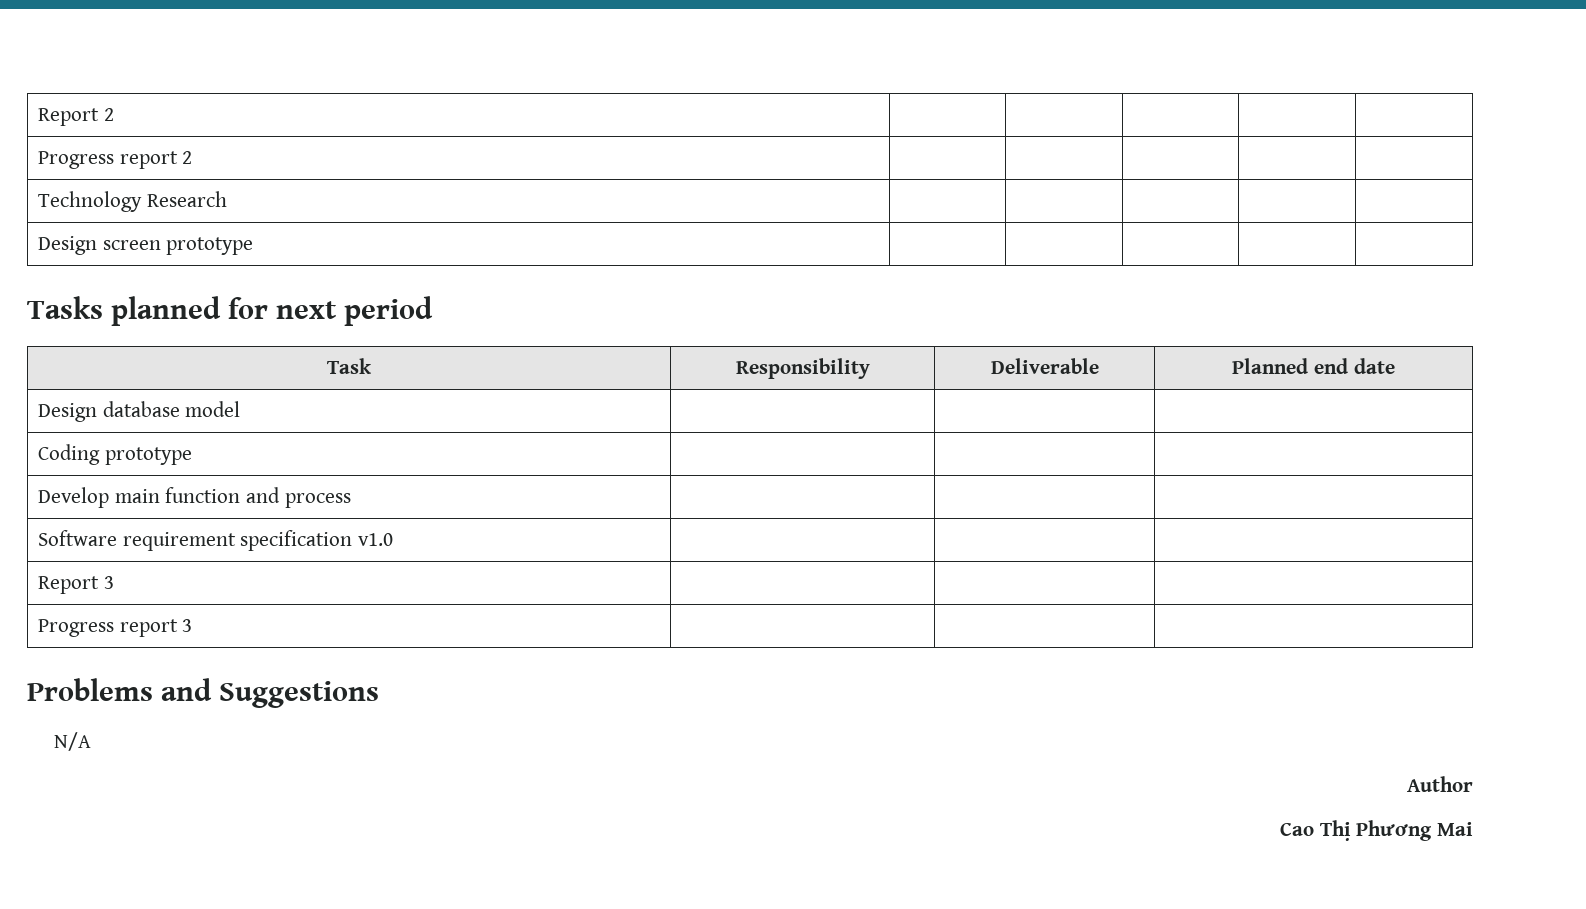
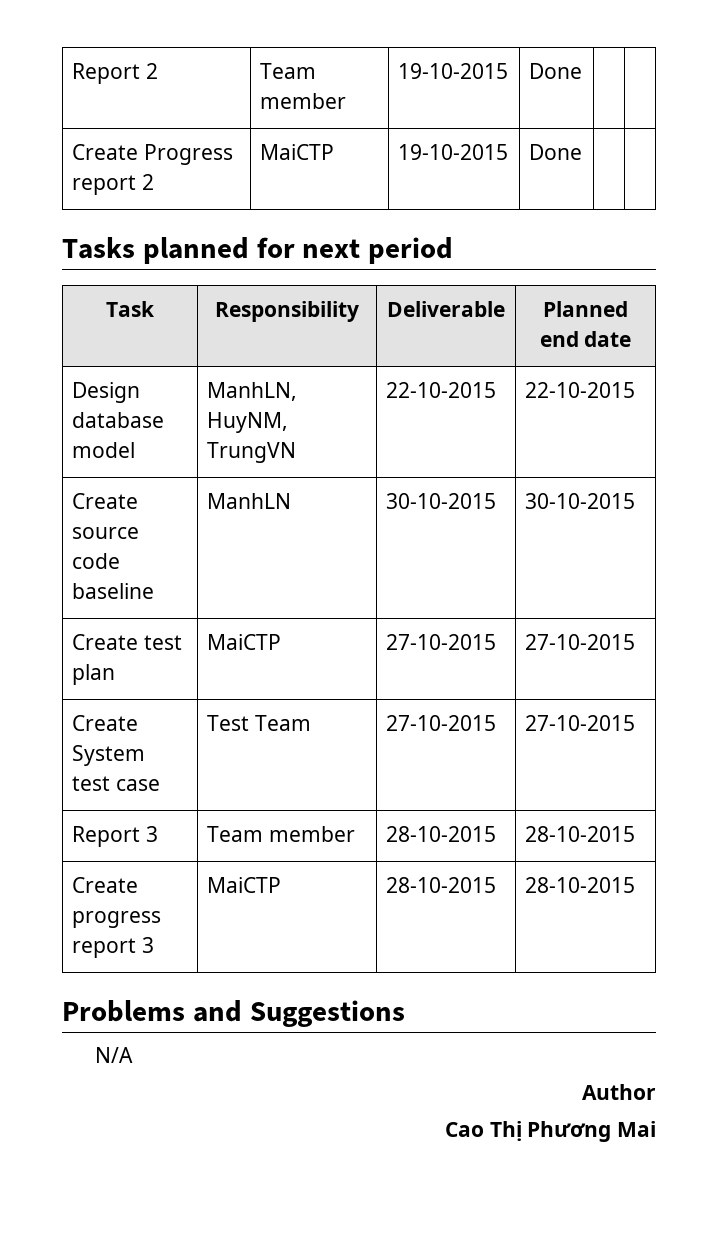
[38,151,193,169] [38,191,227,212] [38,236,254,255] | | | | // Progress report 2 | | | | | // Technology Research | | | | | // Design screen prototype | | | -> [260,63,317,79] [260,93,347,109] [398,63,509,79] [529,63,583,79] [72,144,233,165] [72,174,154,195] [260,144,335,160] [398,144,509,160] [529,144,583,160] Team member | 19-10-2015 | Done | | // Create Progress report 2 | MaiCTP | 19-10-2015 | Done
[38,444,192,465] [38,487,351,508] [38,530,394,551] [38,576,114,594] [38,619,115,637] | | // Coding prototype | | | // Develop main function and process | | | // Software requirement specification v1.0 | | | // Report 3 | | | // Progress -> [207,382,298,401] [207,412,289,433] [207,442,297,463] [386,382,497,398] [525,382,636,398] [72,493,139,509] [72,527,140,539] [72,553,121,569] [72,583,155,599] [207,493,292,509] [386,493,497,509] [525,493,636,509] [72,634,182,650] [72,664,116,685] [207,634,282,650] [386,634,497,650] [525,634,636,650] [72,715,139,731] [72,745,146,766] [72,776,160,791] [207,715,311,731] [386,715,497,731] [525,715,636,731] [72,826,158,847] [207,826,355,842] [386,826,497,842] [525,826,636,842] [72,877,139,893] [72,911,162,928] ManhLN, HuyNM, TrungVN | 22-10-2015 | 22-10-2015 // Create source code baseline | ManhLN | 30-10-2015 | 30-10-2015 // Create test plan | MaiCTP | 27-10-2015 | 27-10-2015 // Create System test case | Test Team | 27-10-2015 | 27-10-2015 // Report 3 | Team member | 28-10-2015 | 28-10-2015 // Create progress
(193, 625) | | -> [207,877,282,893] [386,877,497,893] [525,877,636,893] MaiCTP | 28-10-2015 | 28-10-2015

